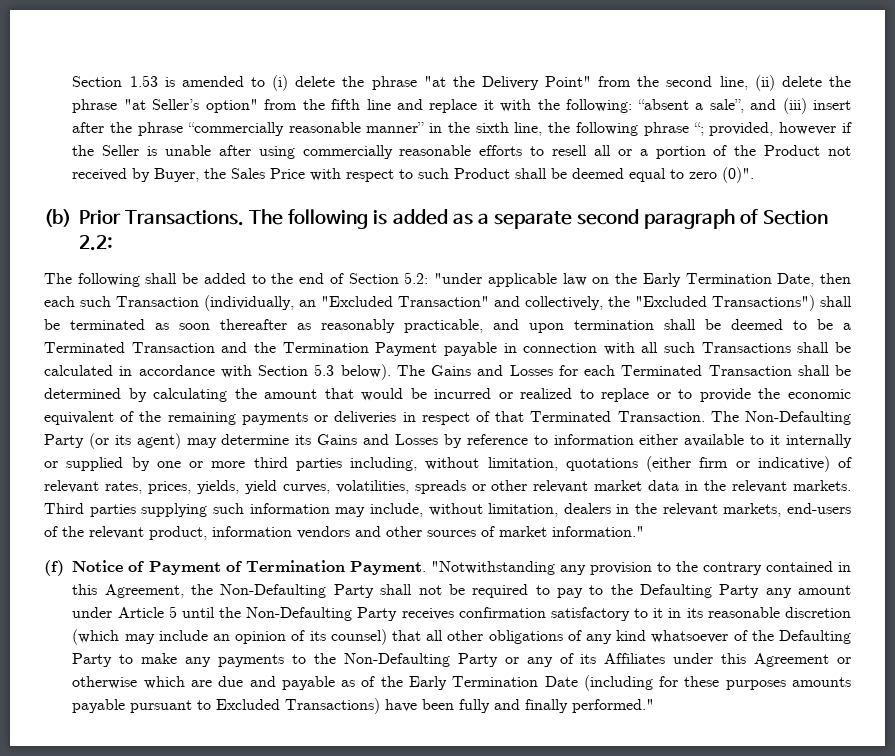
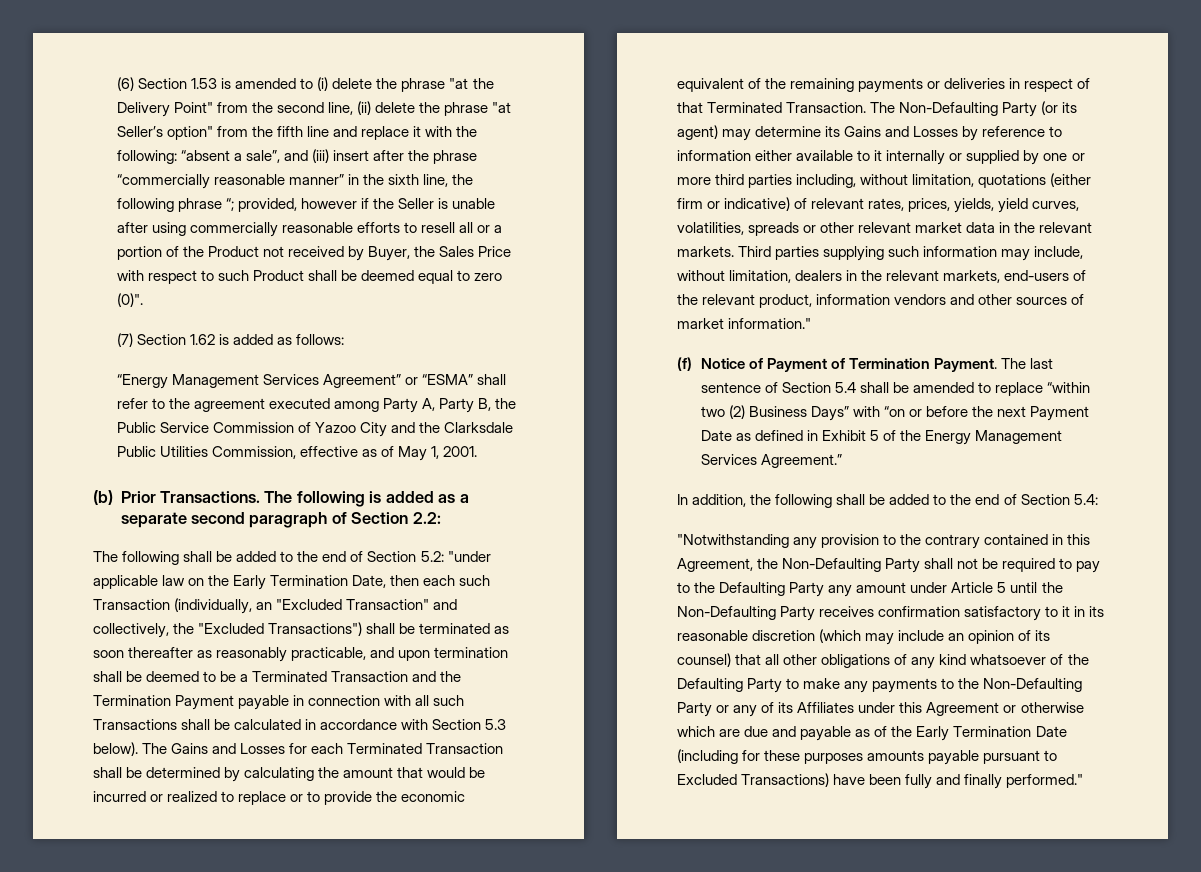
(72, 81) none -> [116,77,134,91] (6)
(755, 175) none -> [116,333,345,347] [116,374,507,389] [116,398,517,413] [116,422,514,437] [116,446,478,461] // (7) Section 1.62 is added as follows: // “Energy Management Services Agreement” or “ESMA” shall refer to the agreement executed among Party A, Party B, the Public Service Commission of Yazoo City and the Clarksdale Public Utilities Commission, effective as of May 1, 2001.
(426, 568) none -> [1001,358,1054,369] [700,382,1091,396] [700,405,1090,421] [700,430,1063,445] [700,454,843,468] [677,494,1098,508] The last sentence of Section 5.4 shall be amended to replace “within two (2) Business Days” with “on or before the next Payment Date as defined in Exhibit 5 of the Energy Management Services Agreement.” // In addition, the following shall be added to the end of Section 5.4: //

